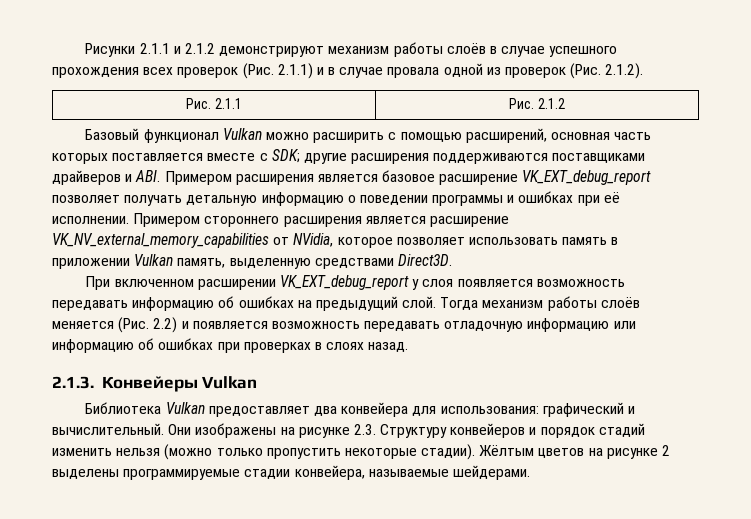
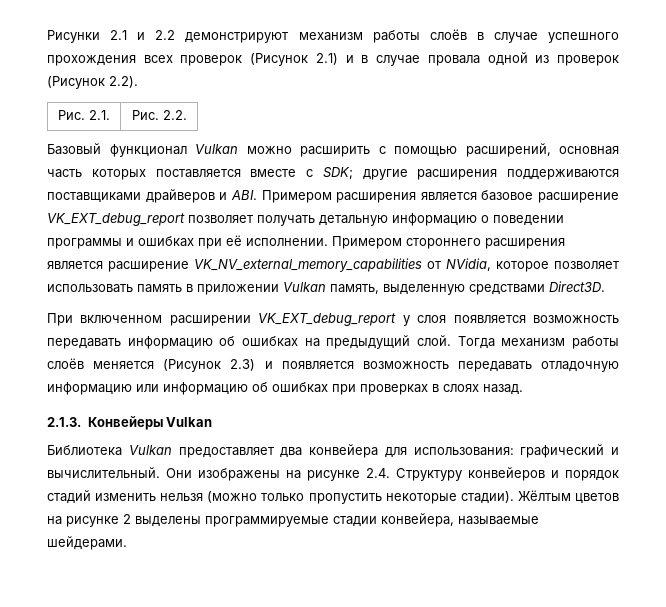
[139,43,215,54] 2.1.1 и 2.1.2 -> [110,30,176,40] 2.1 и 2.2
[242,63,313,79] (Рис. 2.1.1) -> [250,53,338,66] (Рисунок 2.1)
[570,63,644,79] [186,98,242,109] [509,98,565,109] (Рис. 2.1.2). // Рис. 2.1.1 | Рис. 2.1.2 -> [47,76,138,89] [58,110,110,120] [131,110,187,120] (Рисунок 2.2). // Рис. 2.1. | Рис. 2.2.
[118,317,178,333] (Рис. 2.2) -> [163,359,256,372] (Рисунок 2.3)
[353,424,376,435] 2.3. -> [366,468,390,478] 2.4.

